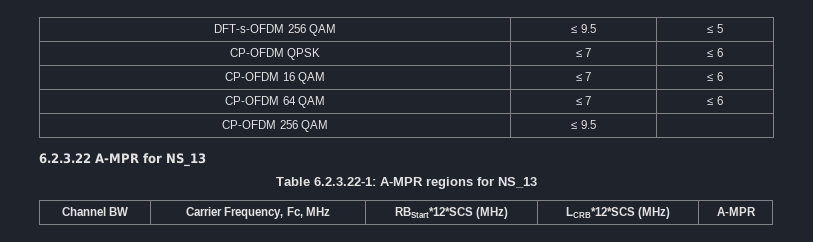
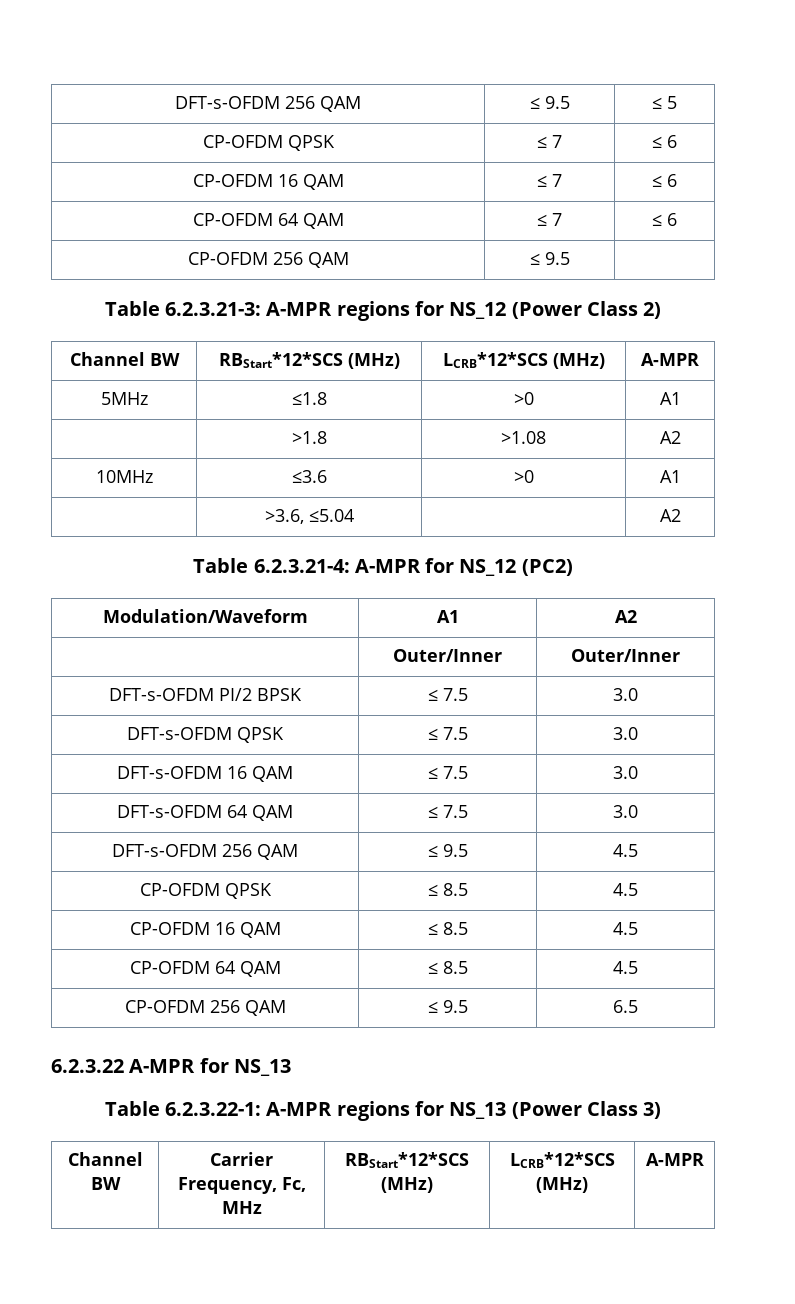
(596, 124) none -> [104,301,662,321] [69,352,180,366] [218,352,400,369] [442,352,605,369] [641,353,699,366] [100,392,148,405] [291,392,327,405] [513,392,534,405] [659,392,681,405] [291,431,327,444] [501,431,546,444] [659,431,681,444] [95,470,153,483] [291,470,327,483] [513,470,534,483] [659,470,681,483] [264,509,354,524] [659,509,681,522] [193,558,573,576] [102,609,308,623] [436,610,459,623] [614,610,637,623] [393,649,502,662] [571,649,680,662] [108,688,302,701] [427,688,468,701] [613,688,638,701] [126,727,284,743] [427,727,468,740] [613,727,638,740] [116,766,293,782] [427,766,468,779] [613,766,638,779] [116,805,293,821] [427,805,468,818] [613,805,638,818] [111,844,298,860] [427,844,468,857] [613,844,638,857] [139,883,272,899] [427,883,468,896] [613,883,638,896] [129,922,281,938] [427,922,468,935] [613,922,638,935] [129,961,281,977] [427,961,468,974] [613,961,638,974] [124,1000,286,1016] [427,1000,468,1013] [613,1000,638,1013] // Table 6.2.3.21-3: A-MPR regions for NS_12 (Power Class 2) // Channel BW | RBStart*12*SCS (MHz) | LCRB*12*SCS (MHz) | A-MPR // 5MHz | ≤1.8 | >0 | A1 // | >1.8 | >1.08 | A2 // 10MHz | ≤3.6 | >0 | A1 // | >3.6, ≤5.04 | | A2 // Table 6.2.3.21-4: A-MPR for NS_12 (PC2) // Modulation/Waveform | A1 | A2 // | Outer/Inner | Outer/Inner // DFT-s-OFDM PI/2 BPSK | ≤ 7.5 | 3.0 // DFT-s-OFDM QPSK | ≤ 7.5 | 3.0 // DFT-s-OFDM 16 QAM | ≤ 7.5 | 3.0 // DFT-s-OFDM 64 QAM | ≤ 7.5 | 3.0 // DFT-s-OFDM 256 QAM | ≤ 9.5 | 4.5 // CP-OFDM QPSK | ≤ 8.5 | 4.5 // CP-OFDM 16 QAM | ≤ 8.5 | 4.5 // CP-OFDM 64 QAM | ≤ 8.5 | 4.5 // CP-OFDM 256 QAM | ≤ 9.5 | 6.5
(537, 182) none -> [511,1101,662,1119] (Power Class 3)

